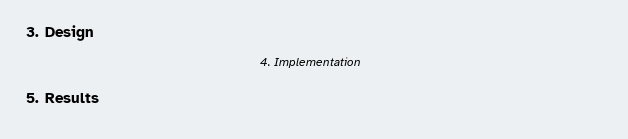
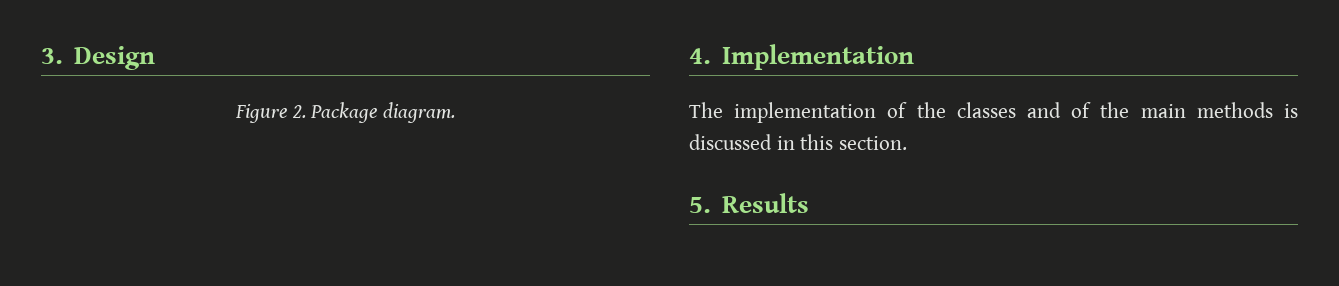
[259,57,362,68] 4. Implementation -> [234,102,456,123] [689,44,914,70] [689,102,1298,123] [689,134,908,150] Figure 2. Package diagram. // 4. Implementation // The implementation of the classes and of the main methods is discussed in this section.

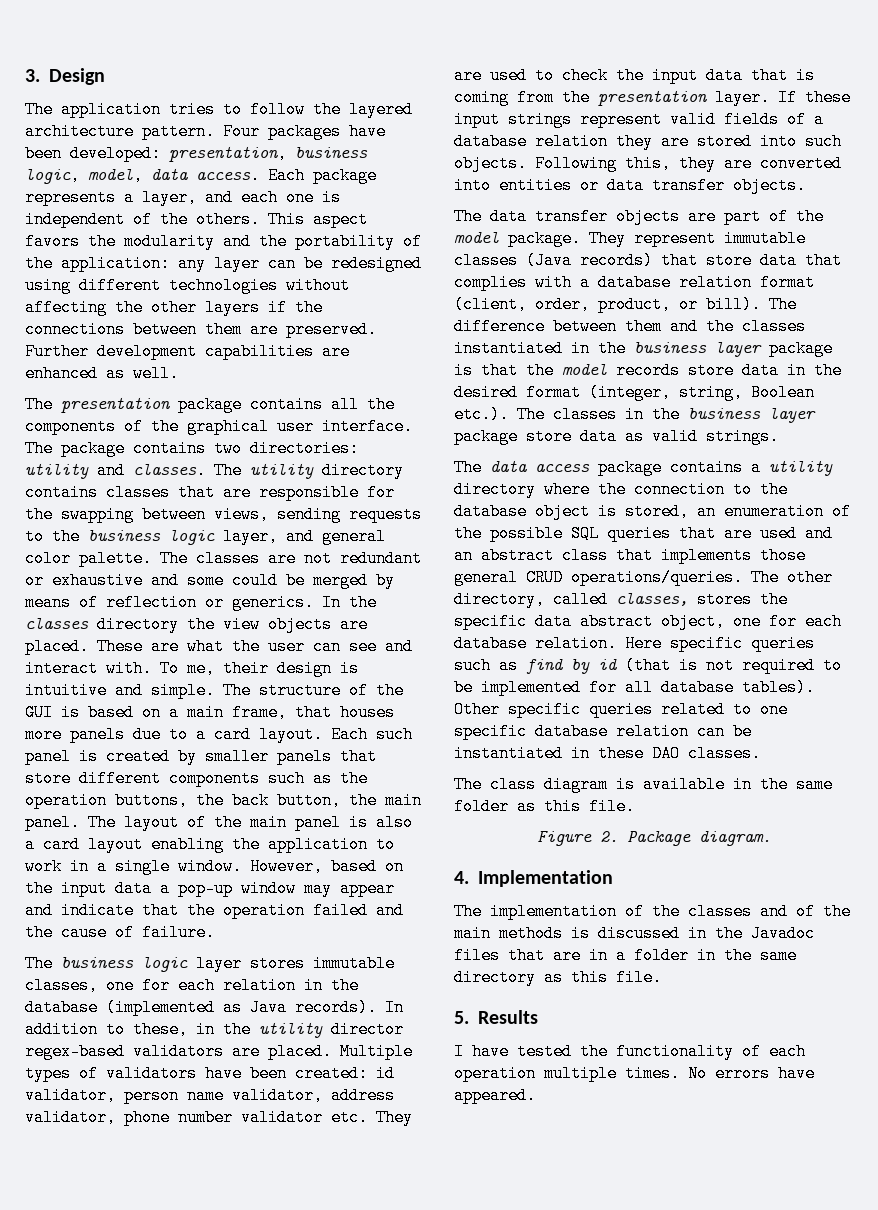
(155, 58) none -> [25,101,413,118] [25,123,386,140] [25,145,368,162] [25,167,377,184] [25,189,341,206] [25,211,368,228] [25,233,422,250] [25,255,422,272] [25,277,350,294] [25,299,323,316] [25,321,377,338] [25,343,350,360] [25,365,179,382] [25,396,395,413] [25,418,413,435] [25,440,359,457] [25,462,404,479] [25,484,395,501] [25,506,422,523] [25,528,386,545] [25,550,422,567] [25,572,395,589] [25,594,377,611] [25,616,368,633] [25,638,413,655] [25,660,359,677] [25,682,404,699] [25,704,395,721] [25,726,413,743] [25,748,377,765] [25,770,368,787] [25,792,422,809] [25,814,413,831] [25,836,395,853] [25,858,404,875] [25,880,395,897] [25,902,404,919] [25,924,215,941] [25,955,395,972] [25,977,359,994] [25,999,404,1016] [25,1021,404,1038] [25,1043,413,1060] [25,1065,395,1082] [25,1087,395,1104] [25,1109,413,1126] [454,67,815,84] [454,89,851,106] [454,111,824,128] [454,133,842,150] [454,155,842,172] [454,177,806,194] [454,208,824,225] [454,230,806,247] [454,252,842,269] [454,274,815,291] [454,296,797,313] [454,318,806,335] [454,340,833,357] [454,362,842,379] [454,384,815,401] [454,406,816,423] [454,428,779,445] [454,459,833,476] [454,481,788,498] [454,503,851,520] [454,525,833,542] [454,547,806,564] [454,569,833,586] [454,591,788,608] [454,613,842,630] [454,635,815,652] [454,657,842,674] [454,679,815,696] [454,701,788,718] [454,723,752,740] [454,745,761,762] [454,776,833,793] [454,798,635,815] // The application tries to follow the layered architecture pattern. Four packages have been developed: presentation, business logic, model, data access. Each package represents a layer, and each one is independent of the others. This aspect favors the modularity and the portability of the application: any layer can be redesigned using different technologies without affecting the other layers if the connections between them are preserved. Further development capabilities are enhanced as well. // The presentation package contains all the components of the graphical user interface. The package contains two directories: utility and classes. The utility directory contains classes that are responsible for the swapping between views, sending requests to the business logic layer, and general color palette. The classes are not redundant or exhaustive and some could be merged by means of reflection or generics. In the classes directory the view objects are placed. These are what the user can see and interact with. To me, their design is intuitive and simple. The structure of the GUI is based on a main frame, that houses more panels due to a card layout. Each such panel is created by smaller panels that store different components such as the operation buttons, the back button, the main panel. The layout of the main panel is also a card layout enabling the application to work in a single window. However, based on the input data a pop-up window may appear and indicate that the operation failed and the cause of failure. // The business logic layer stores immutable classes, one for each relation in the database (implemented as Java records). In addition to these, in the utility director regex-based validators are placed. Multiple types of validators have been created: id validator, person name validator, address validator, phone number validator etc. They are used to check the input data that is coming from the presentation layer. If these input strings represent valid fields of a database relation they are stored into such objects. Following this, they are converted into entities or data transfer objects. // The data transfer objects are part of the model package. They represent immutable classes (Java records) that store data that complies with a database relation format (client, order, product, or bill). The difference between them and the classes instantiated in the business layer package is that the model records store data in the desired format (integer, string, Boolean etc.). The classes in the business layer package store data as valid strings. // The data access package contains a utility directory where the connection to the database object is stored, an enumeration of the possible SQL queries that are used and an abstract class that implements those general CRUD operations/queries. The other directory, called classes, stores the specific data abstract object, one for each database relation. Here specific queries such as find by id (that is not required to be implemented for all database tables). Other specific queries related to one specific database relation can be instantiated in these DAO classes. // The class diagram is available in the same folder as this file.
[800,134,908,150] [689,193,809,213] this section. // 5. Results -> [715,925,815,942] [454,947,797,964] [454,969,662,986] [454,1010,538,1024] [454,1043,806,1060] [454,1065,815,1082] [454,1087,536,1104] the Javadoc files that are in a folder in the same directory as this file. // 5. Results // I have tested the functionality of each operation multiple times. No errors have appeared.

